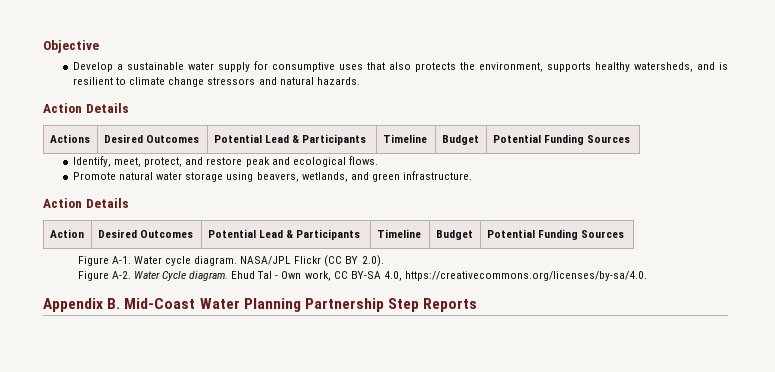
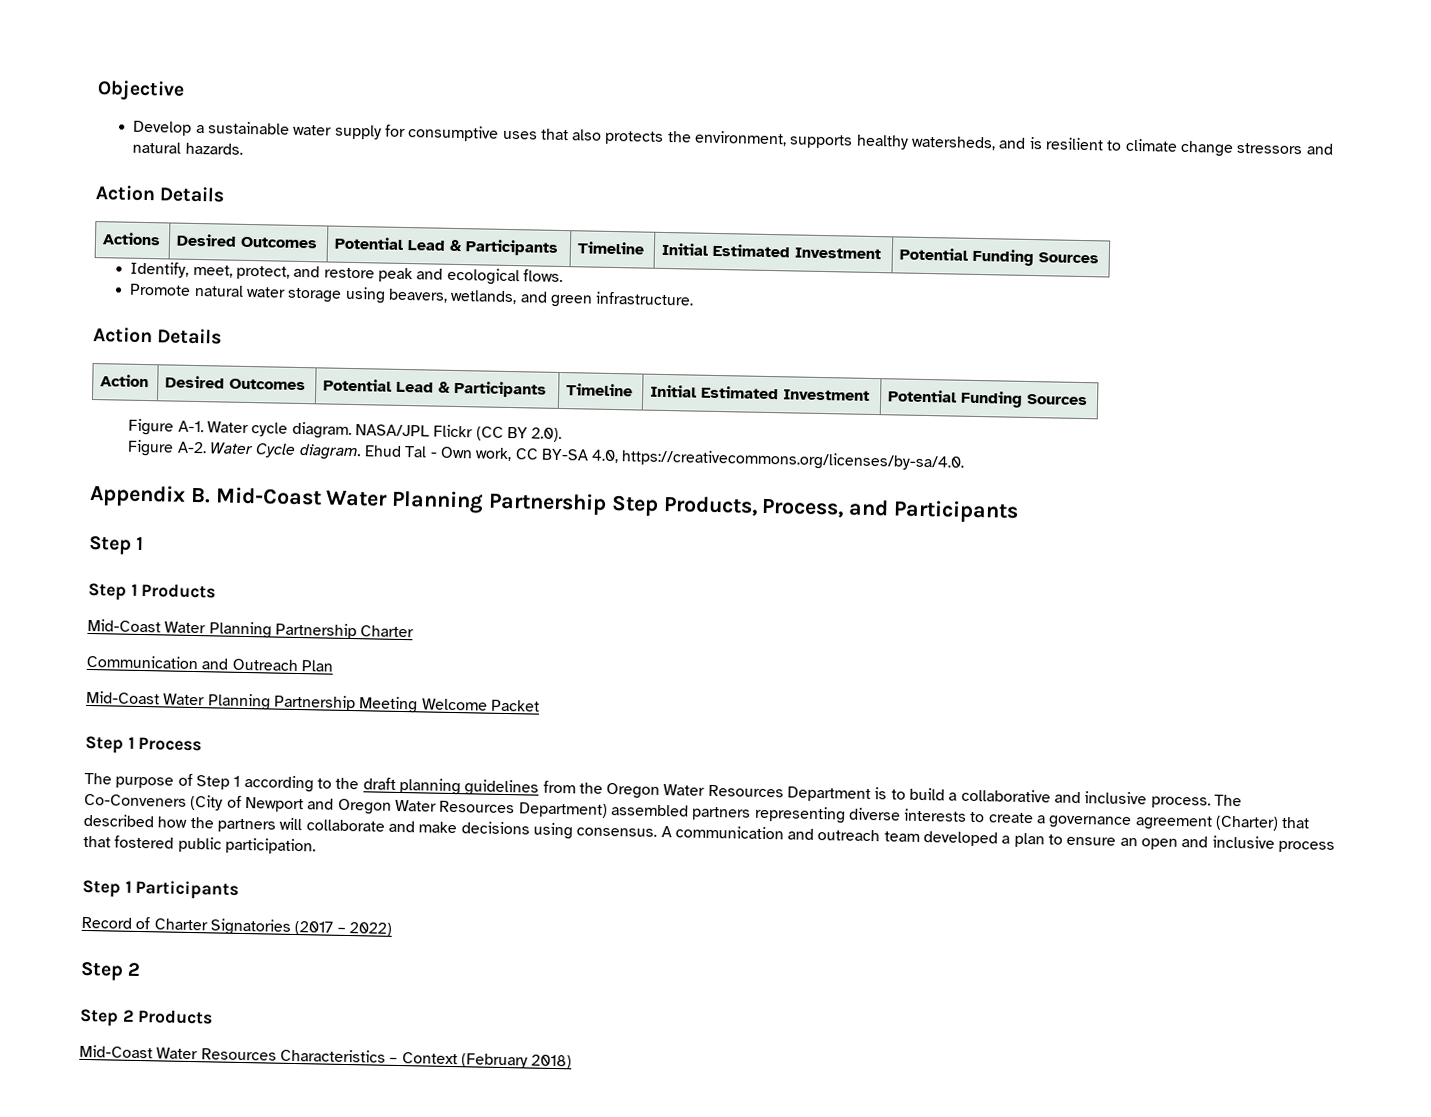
[441,135,479,145] Budget -> [661,242,882,260] Initial Estimated Investment
[435,230,473,240] Budget -> [650,384,871,401] Initial Estimated Investment
[423,298,478,312] Reports -> [662,495,1020,524] [88,535,145,555] [88,582,217,601] [87,618,415,640] [86,654,333,672] [86,690,540,714] [85,735,203,754] [84,772,1243,809] [84,793,1311,831] [83,813,1336,853] [83,835,316,855] [82,879,240,900] [81,916,392,937] [80,961,142,981] [79,1008,214,1027] [79,1044,573,1070] Products, Process, and Participants // Step 1 // Step 1 Products // Mid-Coast Water Planning Partnership Charter // Communication and Outreach Plan // Mid-Coast Water Planning Partnership Meeting Welcome Packet // Step 1 Process // The purpose of Step 1 according to the draft planning guidelines from the Oregon Water Resources Department is to build a collaborative and inclusive process. The Co-Conveners (City of Newport and Oregon Water Resources Department) assembled partners representing diverse interests to create a governance agreement (Charter) that described how the partners will collaborate and make decisions using consensus. A communication and outreach team developed a plan to ensure an open and inclusive process that fostered public participation. // Step 1 Participants // Record of Charter Signatories (2017 – 2022) // Step 2 // Step 2 Products // Mid-Coast Water Resources Characteristics – Context (February 2018)

